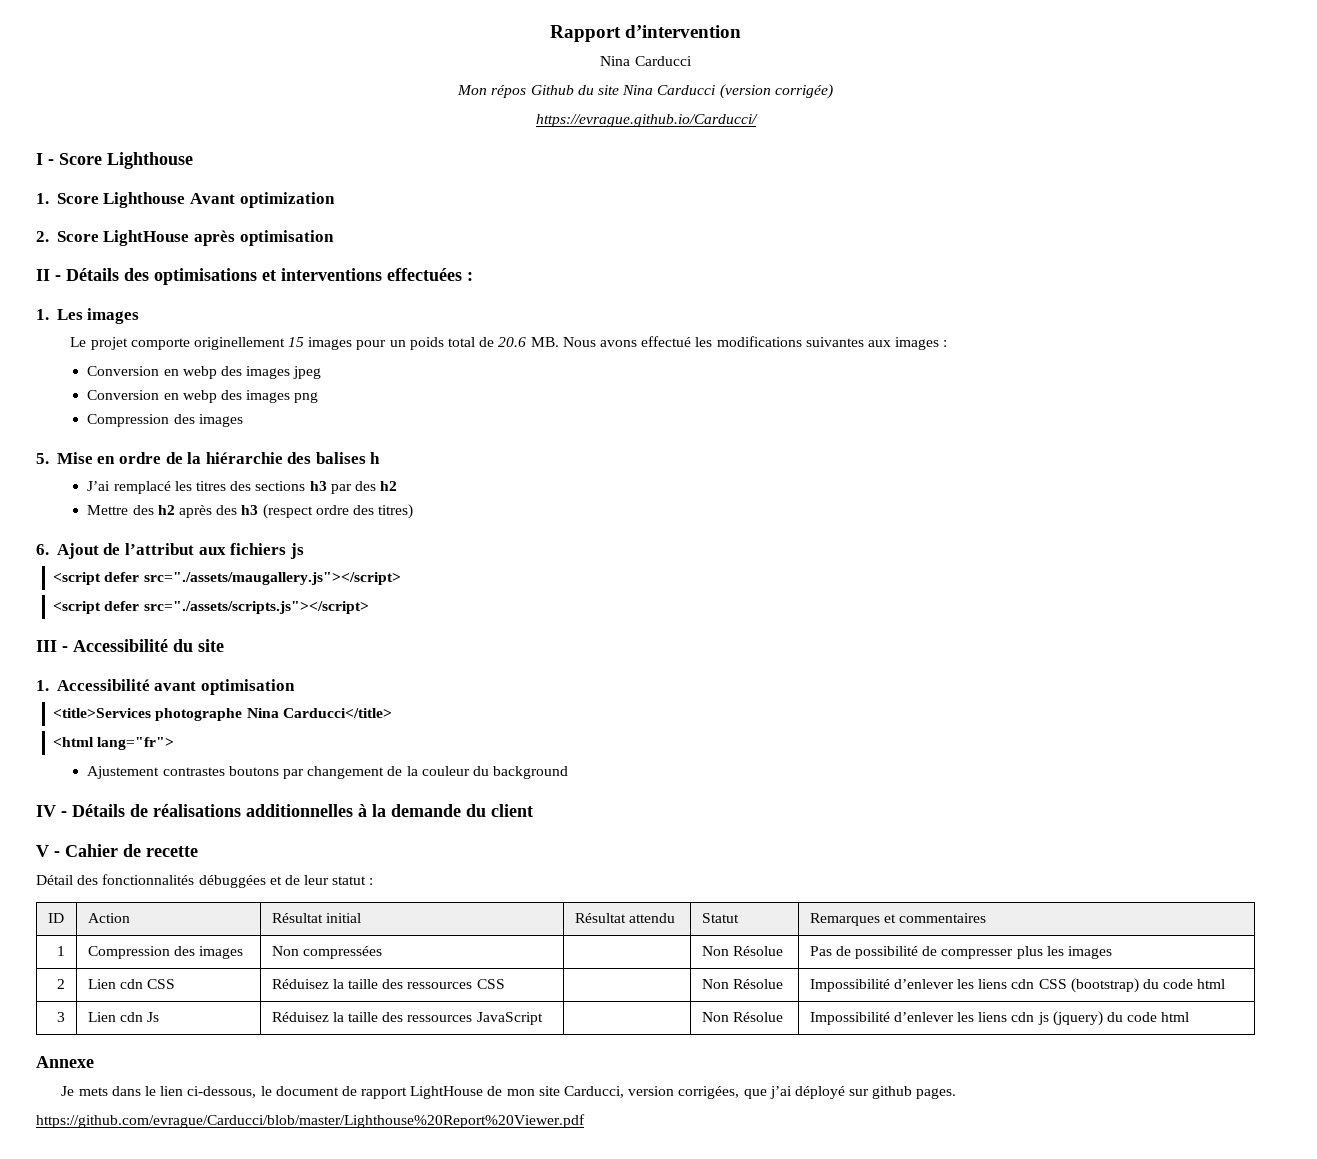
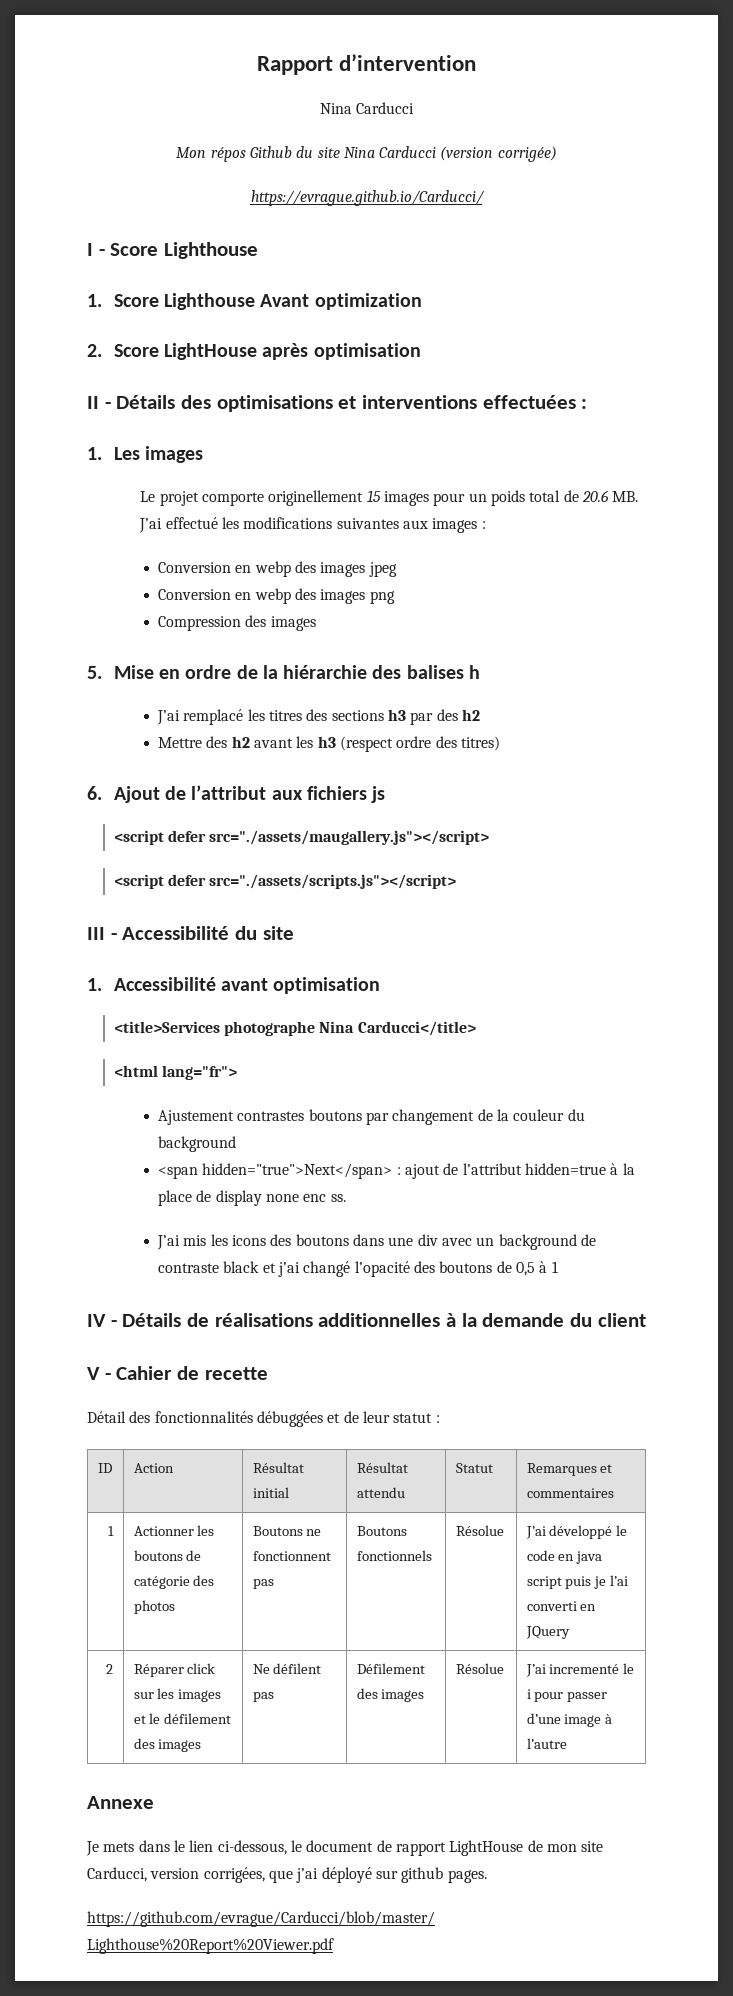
[562,337,637,347] Nous avons -> [139,518,163,533] J’ai
[178,505,238,518] après des -> [254,736,314,748] avant les
(569, 772) none -> [158,1163,635,1179] [158,1190,346,1206] [157,1234,596,1250] [158,1261,558,1277] // <span hidden="true">Next</span> : ajout de l’attribut hidden=true à la place de display none enc ss. // J’ai mis les icons des boutons dans une div avec un background de contraste black et j’ai changé l’opacité des boutons de 0,5 à 1
[87,946,243,959] [271,946,382,959] [701,946,783,956] [809,946,1112,959] [57,979,66,989] [87,979,175,989] [271,979,505,989] [701,979,783,989] [809,978,1226,993] [57,1012,66,1022] [87,1012,159,1022] [271,1012,543,1025] [701,1012,783,1022] [809,1011,1190,1026] Compression des images | Non compressées | | Non Résolue | Pas de possibilité de compresser plus les images // 2 | Lien cdn CSS | Réduisez la taille des ressources CSS | | Non Résolue | Impossibilité d’enlever les liens cdn CSS (bootstrap) du code html // 3 | Lien cdn Js | Réduisez la taille des ressources JavaScript | | Non Résolue | Impossibilité d’enlever les liens cdn js (jquery) du code html -> [133,1525,215,1536] [133,1550,202,1561] [133,1575,215,1589] [133,1600,175,1614] [252,1526,322,1536] [252,1551,331,1561] [252,1579,274,1589] [356,1526,407,1536] [356,1550,432,1561] [455,1525,504,1536] [525,1525,628,1539] [526,1550,603,1564] [526,1575,629,1589] [526,1601,597,1611] [525,1626,570,1639] [106,1664,114,1674] [133,1663,216,1677] [133,1688,222,1702] [133,1713,232,1724] [133,1738,202,1752] [252,1663,322,1674] [252,1692,274,1702] [356,1663,425,1674] [356,1688,425,1702] [455,1663,504,1674] [525,1663,635,1677] [526,1689,608,1702] [526,1713,613,1727] [526,1738,567,1749] Actionner les boutons de catégorie des photos | Boutons ne fonctionnent pas | Boutons fonctionnels | Résolue | J’ai développé le code en java script puis je l’ai converti en JQuery // 2 | Réparer click sur les images et le défilement des images | Ne défilent pas | Défilement des images | Résolue | J’ai incrementé le i pour passer d’une image à l’autre

